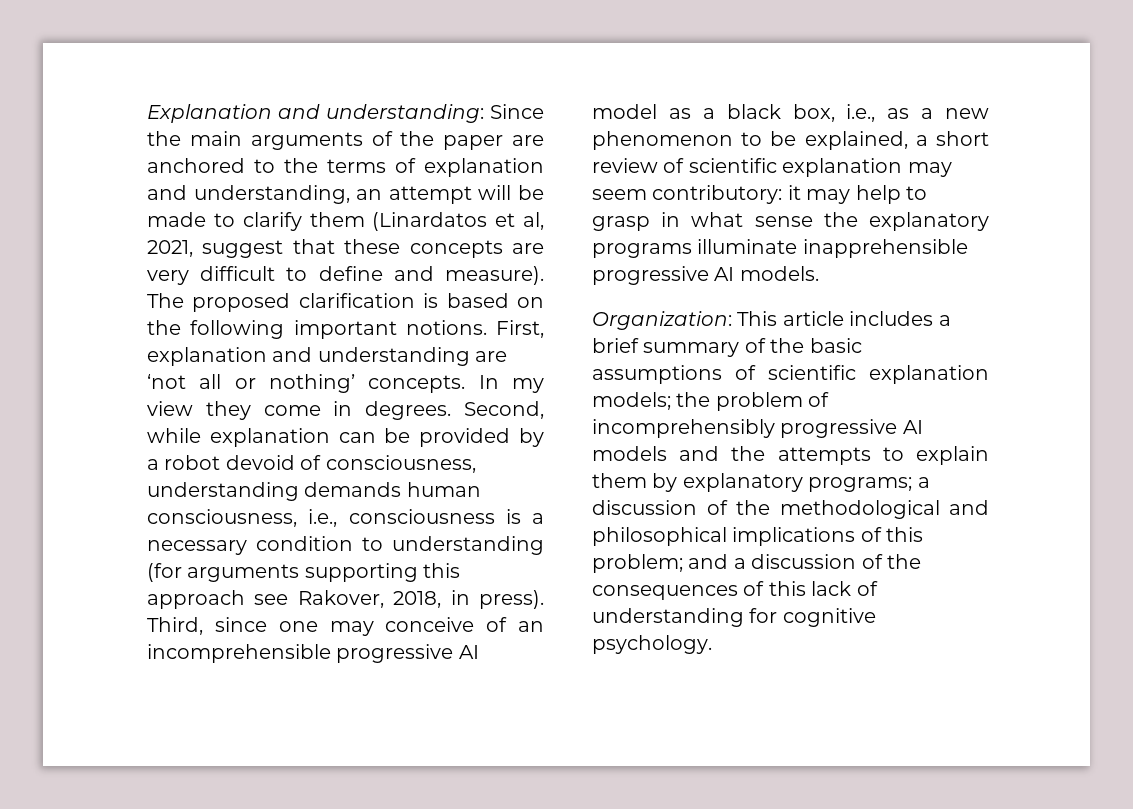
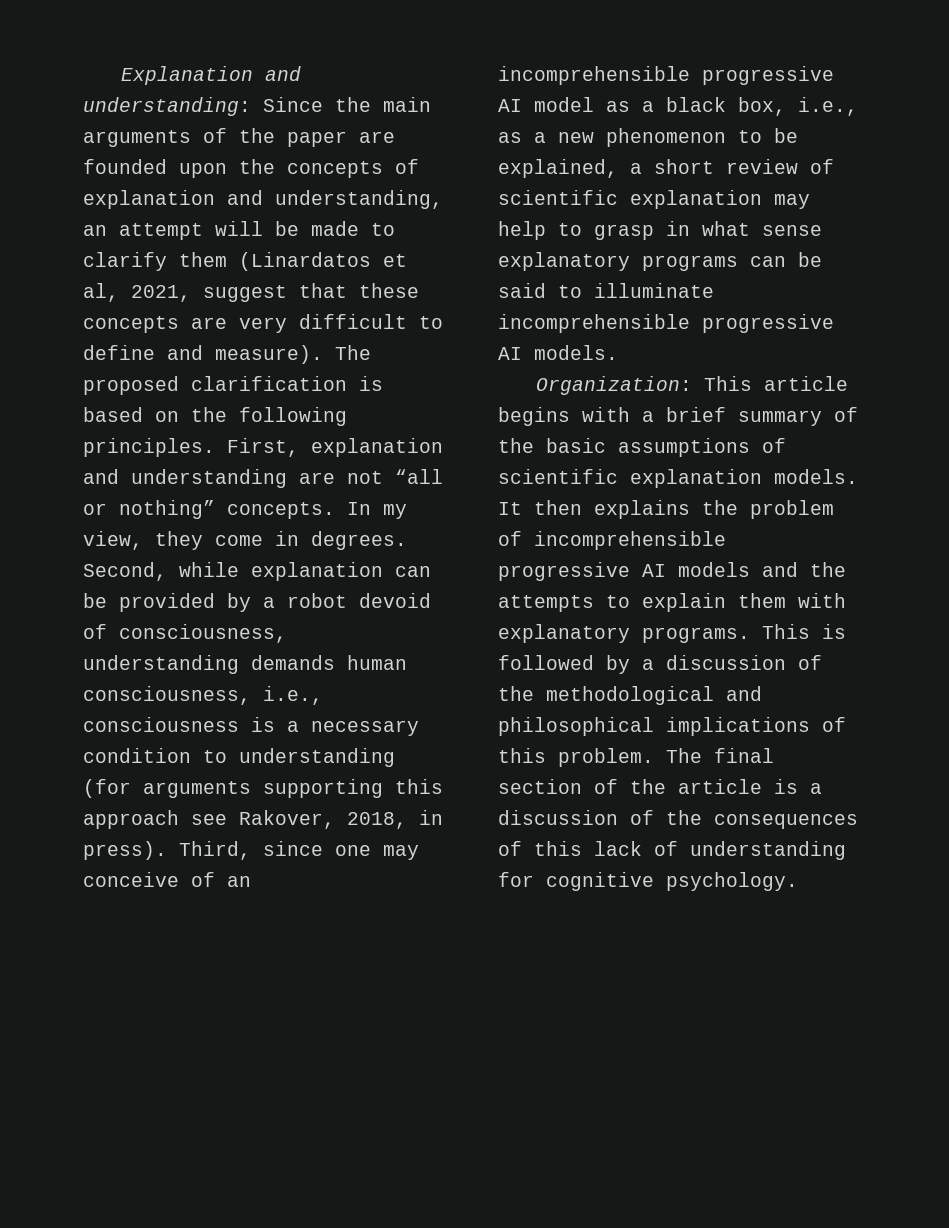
[147,158,386,173] anchored to the terms -> [83,159,383,178] founded upon the concepts
[293,320,487,339] important notions. -> [83,438,215,457] principles.
[147,374,355,393] ‘not all or nothing’ -> [347,469,443,484] [83,500,215,519] not “all or nothing”
[147,401,193,416] view -> [83,531,143,550] view,
[592,185,851,204] seem contributory: it may -> (810, 201) none
[823,212,858,227] the -> (822, 230) none
[697,239,968,258] illuminate inapprehensible -> [750,252,822,267] [498,283,714,298] [498,314,690,333] can be said to illuminate incomprehensible
[849,311,934,326] includes -> [498,407,630,426] begins with
[592,392,671,410] models; -> [774,469,858,484] [498,500,690,519] models. It then explains
[592,419,775,438] incomprehensibly -> [534,531,726,550] incomprehensible
[652,473,913,492] by explanatory programs; -> [798,593,846,608] [498,624,846,643] [498,655,630,674] with explanatory programs. This is followed by
[592,554,729,573] problem; and -> [558,748,774,767] [498,779,798,794] problem. The final section of the article is

